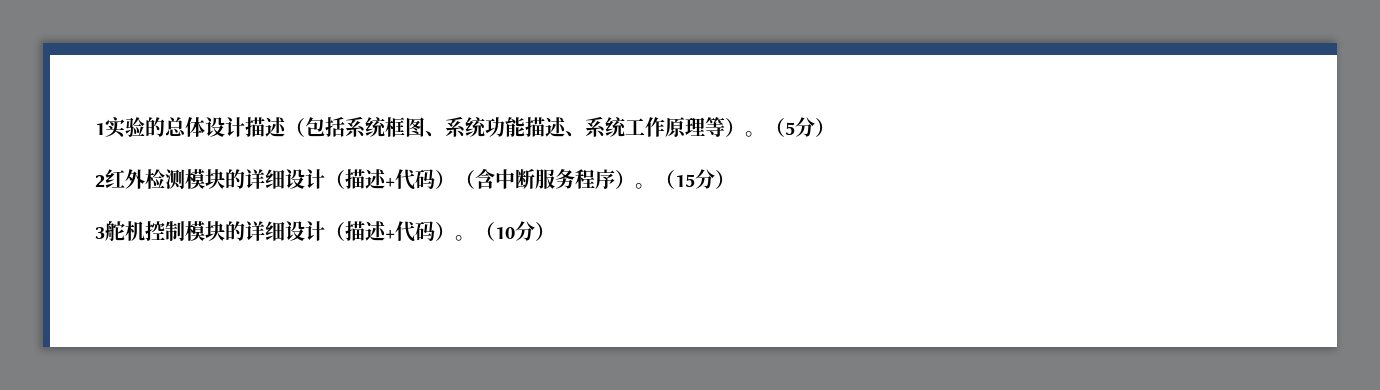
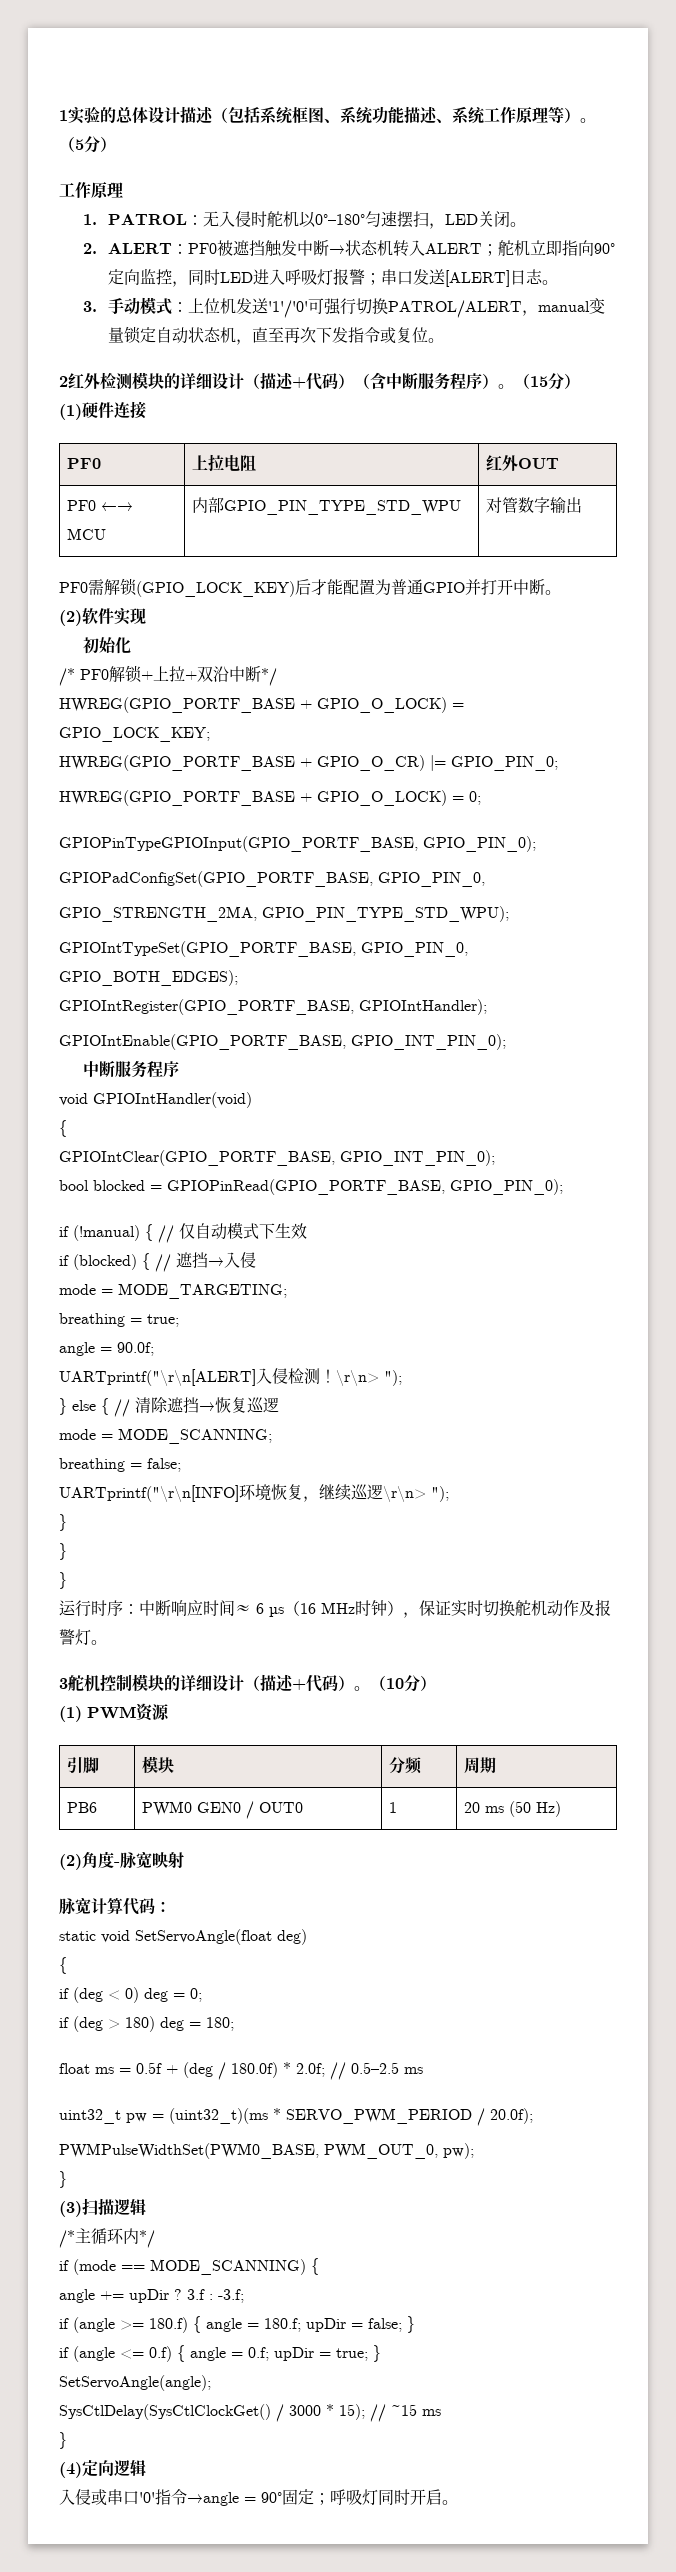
(835, 127) none -> [59,182,123,199] [83,211,526,229] [83,240,615,257] [107,268,558,287] [83,297,605,318] [107,326,444,345] // 工作原理 // 1. PATROL：无入侵时舵机以0°‒180°匀速摆扫，LED关闭。 // 2. ALERT：PF0被遮挡触发中断→状态机转入ALERT；舵机立即指向90°定向监控，同时LED进入呼吸灯报警；串口发送[ALERT]日志。 // 3.手动模式：上位机发送'1'/'0'可强行切换PATROL/ALERT，manual变量锁定自动状态机，直至再次下发指令或复位。
(735, 179) none -> [59,401,146,420] [67,458,102,469] [192,454,257,472] [486,455,560,471] [67,500,134,511] [67,528,107,540] [192,497,462,515] [486,497,583,513] [59,578,561,597] [59,608,146,626] [83,637,132,654] [59,665,277,686] [59,697,464,713] [59,727,210,742] [59,755,558,771] [59,790,481,806] [59,836,536,852] [59,871,485,887] [59,906,509,922] [59,941,468,957] [59,970,238,986] [59,999,487,1015] [59,1034,506,1050] [83,1060,180,1078] [59,1092,252,1108] [59,1120,67,1137] [59,1150,495,1166] [59,1179,563,1195] [59,1222,307,1243] [59,1252,256,1272] [59,1283,287,1299] [59,1313,179,1327] [59,1342,154,1356] [59,1368,402,1386] [59,1397,279,1417] [59,1428,272,1444] [59,1458,181,1472] [59,1484,449,1502] [59,1514,67,1531] [59,1543,67,1560] [59,1572,67,1589] [59,1599,611,1618] [59,1629,107,1645] // (1)硬件连接 // PF0 | 上拉电阻 | 红外OUT // PF0 ←→ MCU | 内部GPIO_PIN_TYPE_STD_WPU | 对管数字输出 // PF0需解锁(GPIO_LOCK_KEY)后才能配置为普通GPIO并打开中断。 // (2)软件实现 // 初始化 // /* PF0解锁+上拉+双沿中断*/ // HWREG(GPIO_PORTF_BASE + GPIO_O_LOCK) = GPIO_LOCK_KEY; // HWREG(GPIO_PORTF_BASE + GPIO_O_CR) |= GPIO_PIN_0; // HWREG(GPIO_PORTF_BASE + GPIO_O_LOCK) = 0; // GPIOPinTypeGPIOInput(GPIO_PORTF_BASE, GPIO_PIN_0); // GPIOPadConfigSet(GPIO_PORTF_BASE, GPIO_PIN_0, // GPIO_STRENGTH_2MA, GPIO_PIN_TYPE_STD_WPU); // GPIOIntTypeSet(GPIO_PORTF_BASE, GPIO_PIN_0, GPIO_BOTH_EDGES); // GPIOIntRegister(GPIO_PORTF_BASE, GPIOIntHandler); // GPIOIntEnable(GPIO_PORTF_BASE, GPIO_INT_PIN_0); // 中断服务程序 // void GPIOIntHandler(void) // { // GPIOIntClear(GPIO_PORTF_BASE, GPIO_INT_PIN_0); // bool blocked = GPIOPinRead(GPIO_PORTF_BASE, GPIO_PIN_0); // if (!manual) { // 仅自动模式下生效 // if (blocked) { // 遮挡→入侵 // mode = MODE_TARGETING; // breathing = true; // angle = 90.0f; // UARTprintf("\r\n[ALERT]入侵检测！\r\n> "); // } else { // 清除遮挡→恢复巡逻 // mode = MODE_SCANNING; // breathing = false; // UARTprintf("\r\n[INFO]环境恢复，继续巡逻\r\n> "); // } // } // } // 运行时序：中断响应时间≈ 6 µs（16 MHz时钟），保证实时切换舵机动作及报警灯。
(555, 231) none -> [59,1703,170,1722] [67,1757,100,1773] [142,1756,175,1774] [389,1757,423,1774] [464,1757,497,1774] [67,1802,98,1813] [142,1801,304,1819] [389,1802,398,1813] [464,1801,562,1817] [59,1851,184,1870] [59,1897,171,1915] [59,1929,307,1945] [59,1957,67,1974] [59,1987,202,2003] [59,2016,234,2032] [59,2062,423,2080] [59,2108,533,2126] [59,2143,474,2159] [59,2171,67,2188] [59,2198,146,2217] [59,2228,155,2248] [59,2258,319,2275] [59,2289,244,2303] [59,2316,415,2333] [59,2345,381,2362] [59,2375,211,2391] [59,2404,441,2422] [59,2432,67,2449] [59,2460,146,2478] [59,2489,458,2506] // (1) PWM资源 // 引脚 | 模块 | 分频 | 周期 // PB6 | PWM0 GEN0 / OUT0 | 1 | 20 ms (50 Hz) // (2)角度-脉宽映射 // 脉宽计算代码： // static void SetServoAngle(float deg) // { // if (deg < 0) deg = 0; // if (deg > 180) deg = 180; // float ms = 0.5f + (deg / 180.0f) * 2.0f; // 0.5–2.5 ms // uint32_t pw = (uint32_t)(ms * SERVO_PWM_PERIOD / 20.0f); // PWMPulseWidthSet(PWM0_BASE, PWM_OUT_0, pw); // } // (3)扫描逻辑 // /*主循环内*/ // if (mode == MODE_SCANNING) { // angle += upDir ? 3.f : -3.f; // if (angle >= 180.f) { angle = 180.f; upDir = false; } // if (angle <= 0.f) { angle = 0.f; upDir = true; } // SetServoAngle(angle); // SysCtlDelay(SysCtlClockGet() / 3000 * 15); // ~15 ms // } // (4)定向逻辑 // 入侵或串口'0'指令→angle = 90°固定；呼吸灯同时开启。

